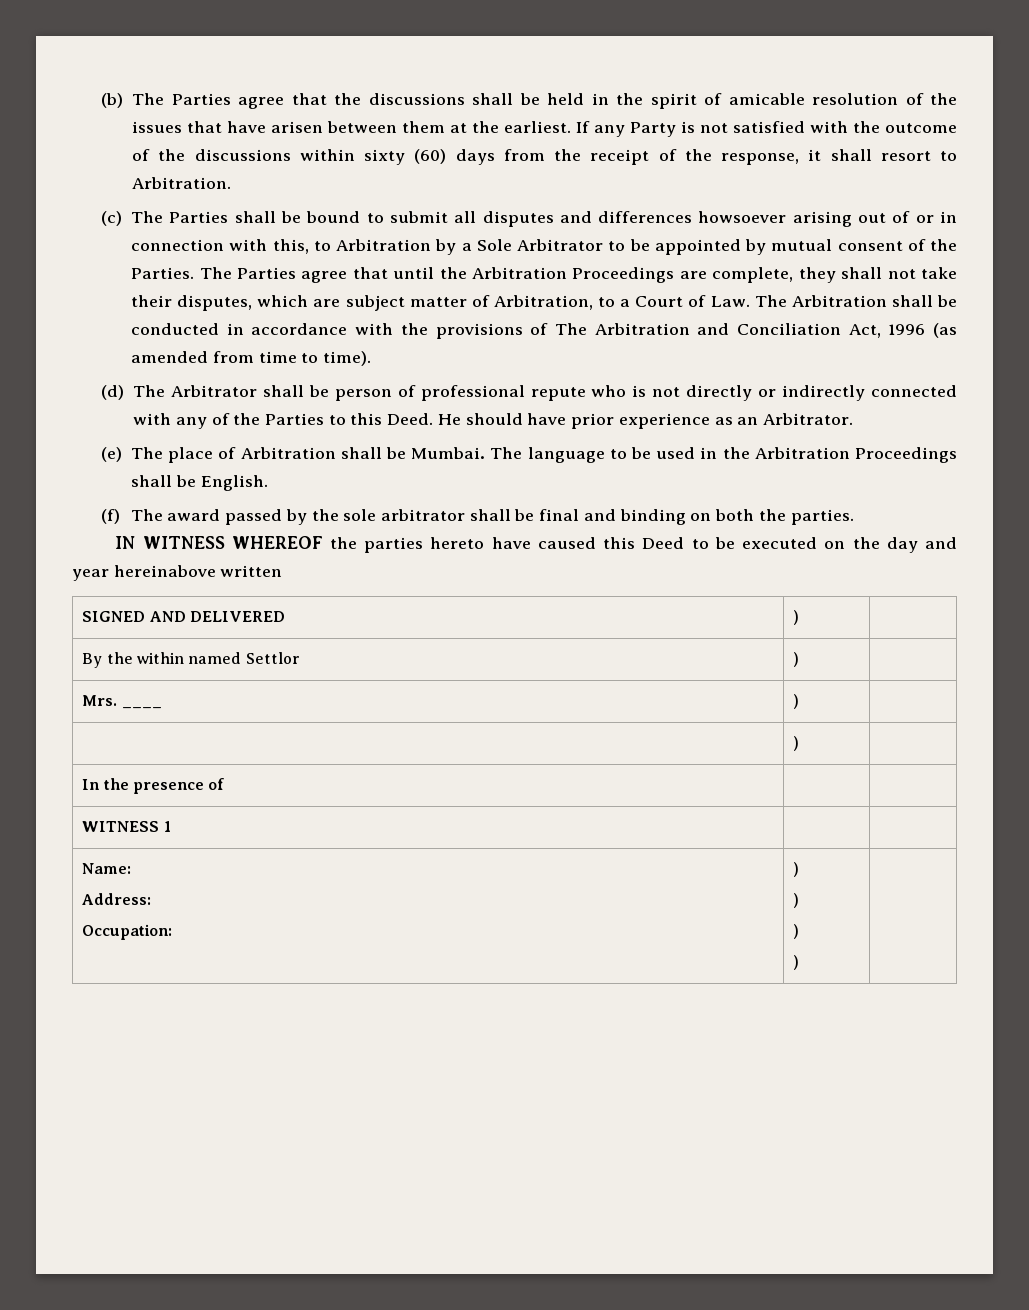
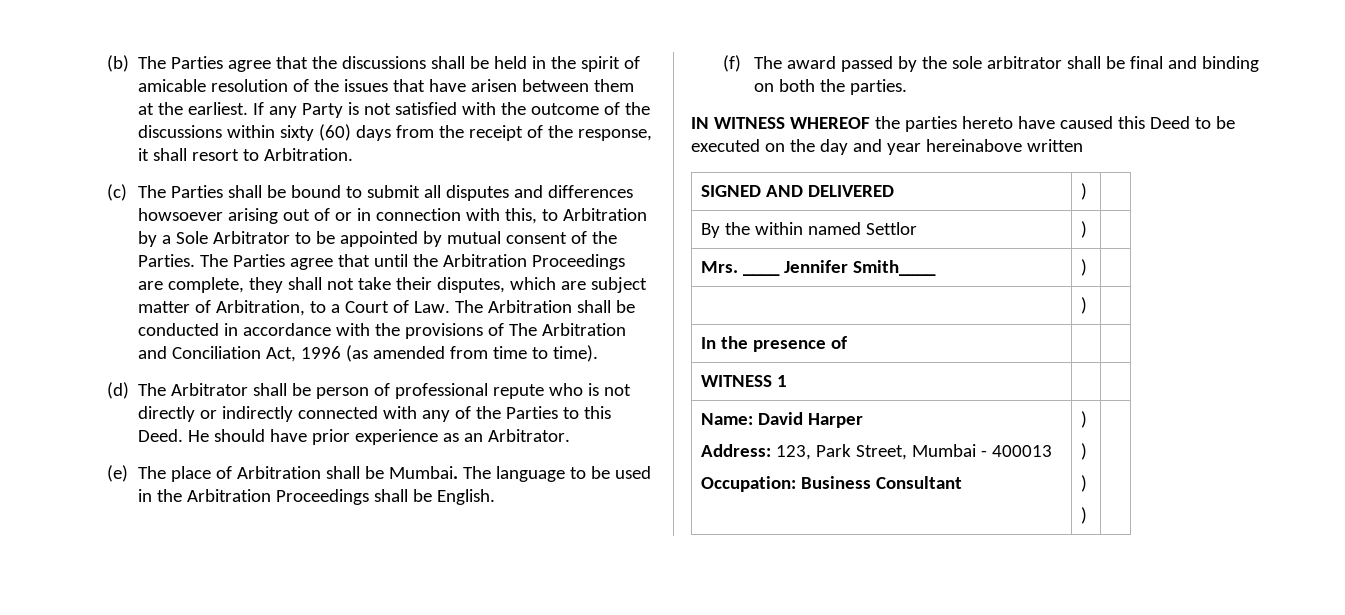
(162, 707) none -> [783,260,936,276] Jennifer Smith____
(132, 868) none -> [757,412,863,428] David Harper
(152, 899) none -> [775,444,1052,460] 123, Park Street, Mumbai - 400013
(173, 932) none -> [800,476,962,489] Business Consultant

